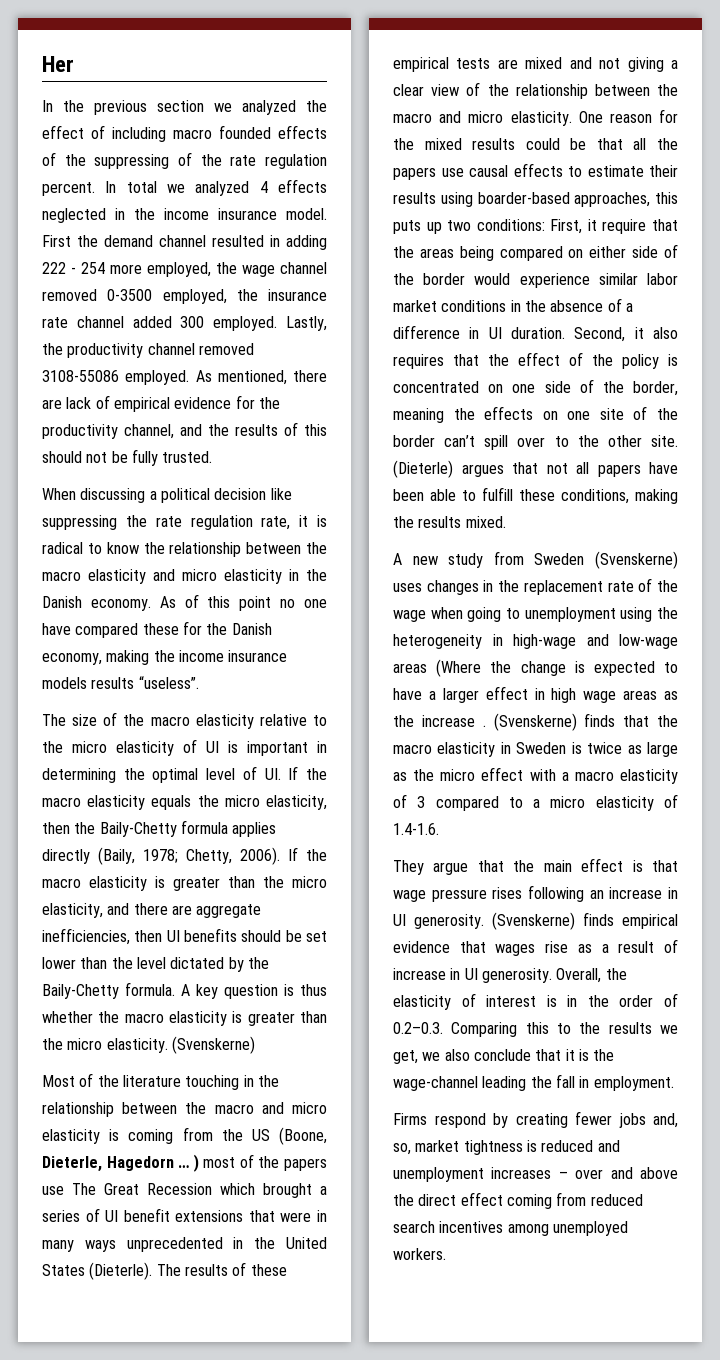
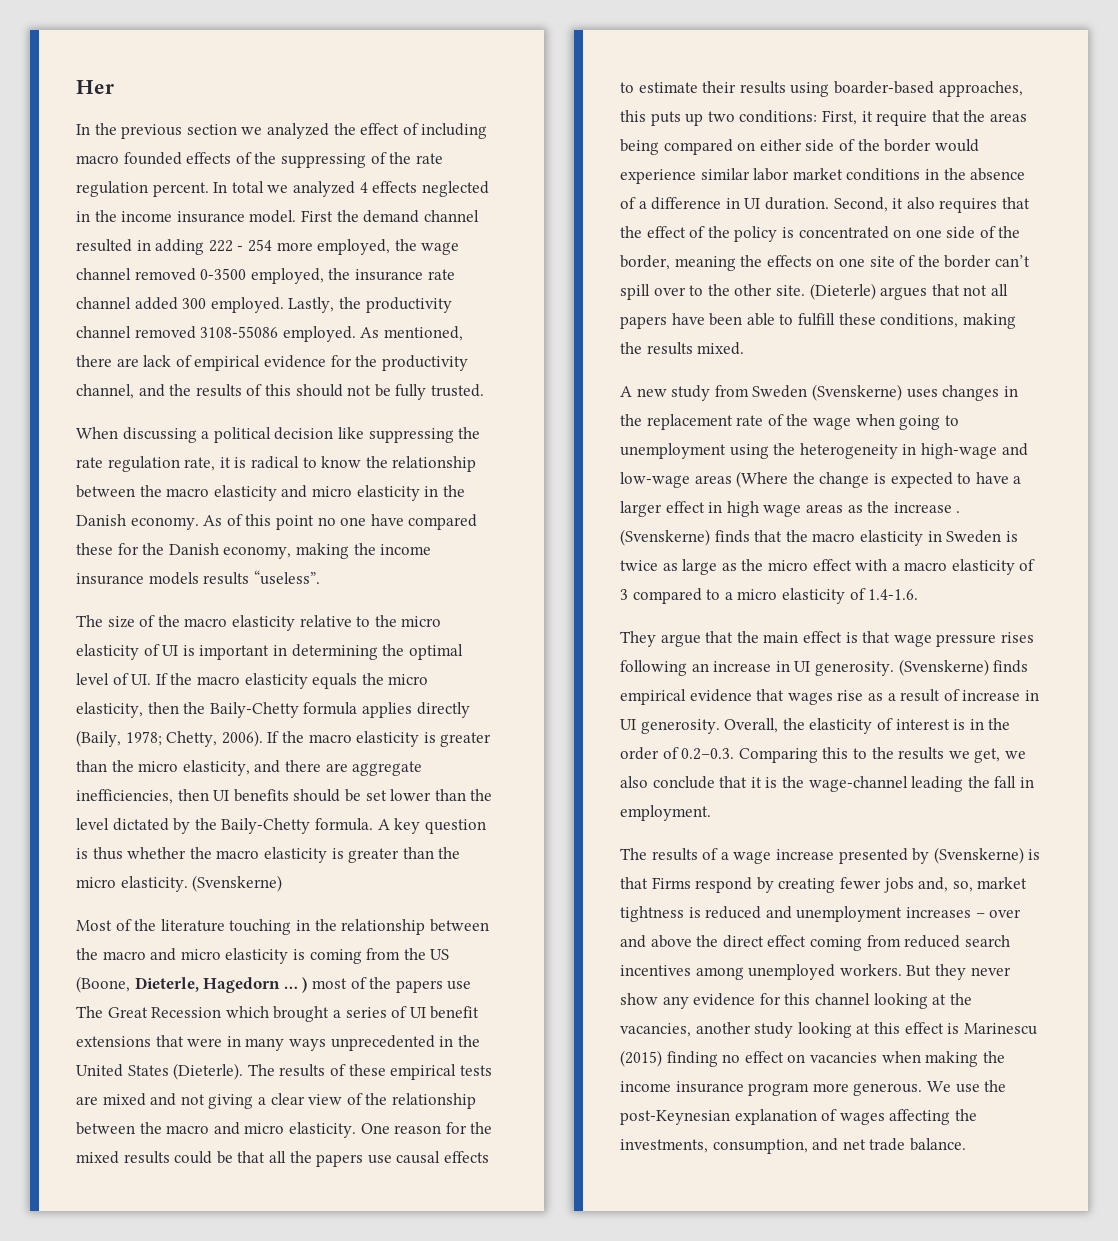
(674, 1083) none -> [620,847,1041,864] [620,877,648,889] The results of a wage increase presented by (Svenskerne) is that
(446, 1254) none -> [906,964,1011,980] [620,993,972,1009] [620,1022,1037,1038] [620,1050,1005,1067] [620,1080,1007,1096] [620,1109,977,1125] [620,1138,966,1154] But they never show any evidence for this channel looking at the vacancies, another study looking at this effect is Marinescu (2015) finding no effect on vacancies when making the income insurance program more generous. We use the post-Keynesian explanation of wages affecting the investments, consumption, and net trade balance.

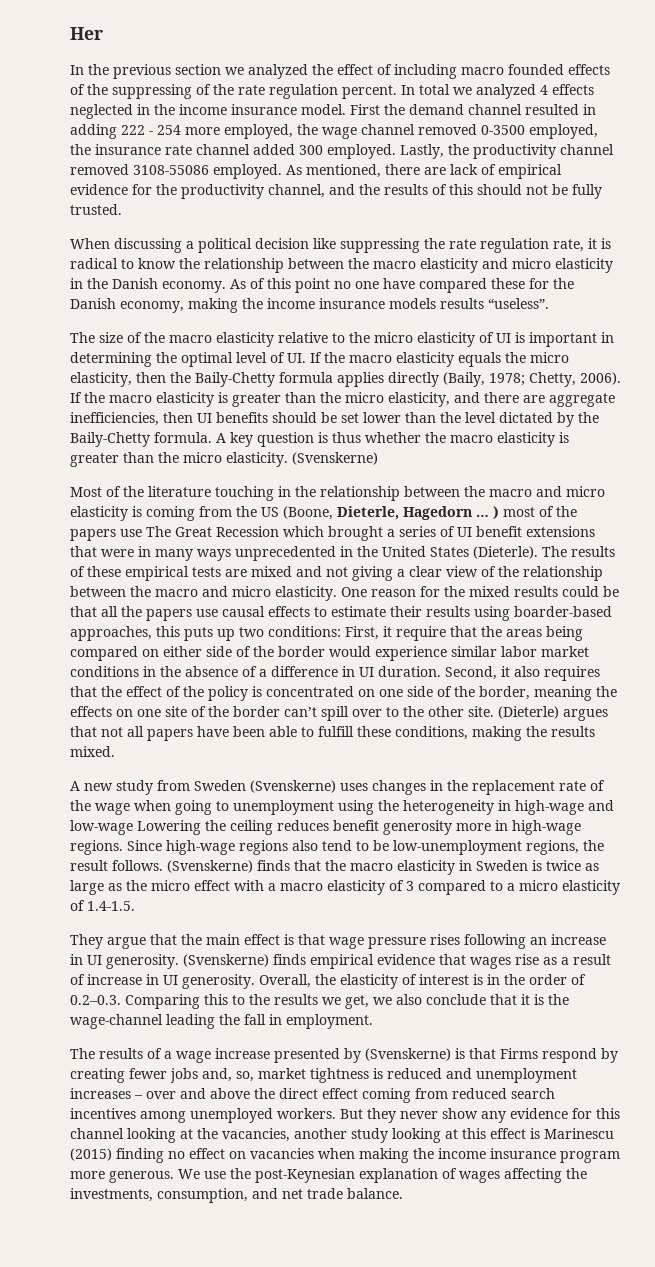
[694,471,1022,488] [620,501,961,517] areas (Where the change is expected to have a larger effect in high wage areas as the increase . -> [137,820,581,835] [70,840,604,855] [70,860,163,871] Lowering the ceiling reduces benefit generosity more in high-wage regions. Since high-wage regions also tend to be low-unemployment regions, the result follows.
[868,589,919,600] 1.4-1.6. -> [87,901,135,911] 1.4-1.5.

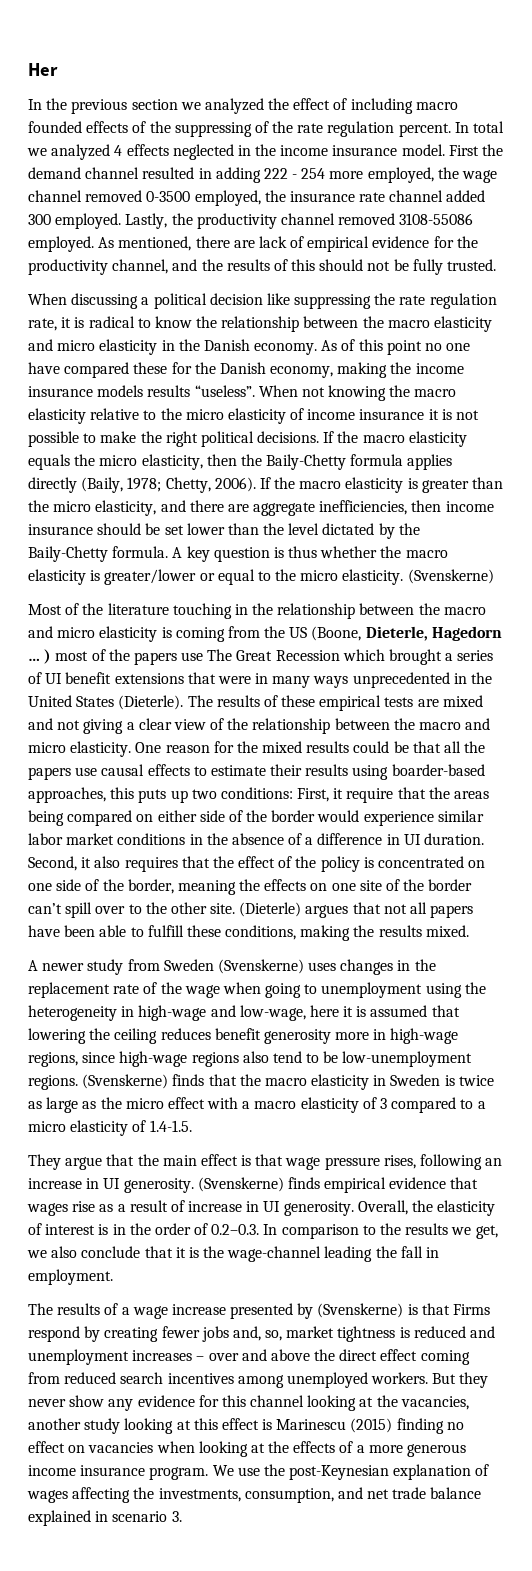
[70,332,142,343] // The size of -> [258,385,387,401] When not knowing
[496,332,614,347] [70,352,306,367] UI is important in determining the optimal level of UI. -> [307,409,480,420] [28,431,320,447] income insurance it is not possible to make the right political decisions.
[197,412,268,423] UI benefits -> [445,501,494,512] [28,524,93,535] income insurance
[70,452,154,467] greater than -> [104,569,271,585] greater/lower or equal to
[84,783,113,791] new -> [42,963,85,971] newer
[70,820,201,835] low-wage Lowering -> [239,1005,460,1021] [28,1028,86,1044] low-wage, here it is assumed that lowering
[70,840,162,855] regions. Since -> [28,1052,116,1067] regions, since
[526,840,604,855] [70,860,163,871] regions, the result follows. -> [28,1075,78,1090] regions.
[430,934,460,945] rises -> [383,1155,416,1169] rises,
[125,994,228,1009] Comparing this -> [263,1224,359,1239] In comparison
[359,1148,620,1163] [70,1171,174,1183] making the income insurance program more generous. -> [198,1441,467,1457] [28,1465,209,1480] looking at the effects of a more generous income insurance program.
[347,1188,403,1199] balance. -> [430,1487,482,1499] [28,1510,182,1526] balance explained in scenario 3.

